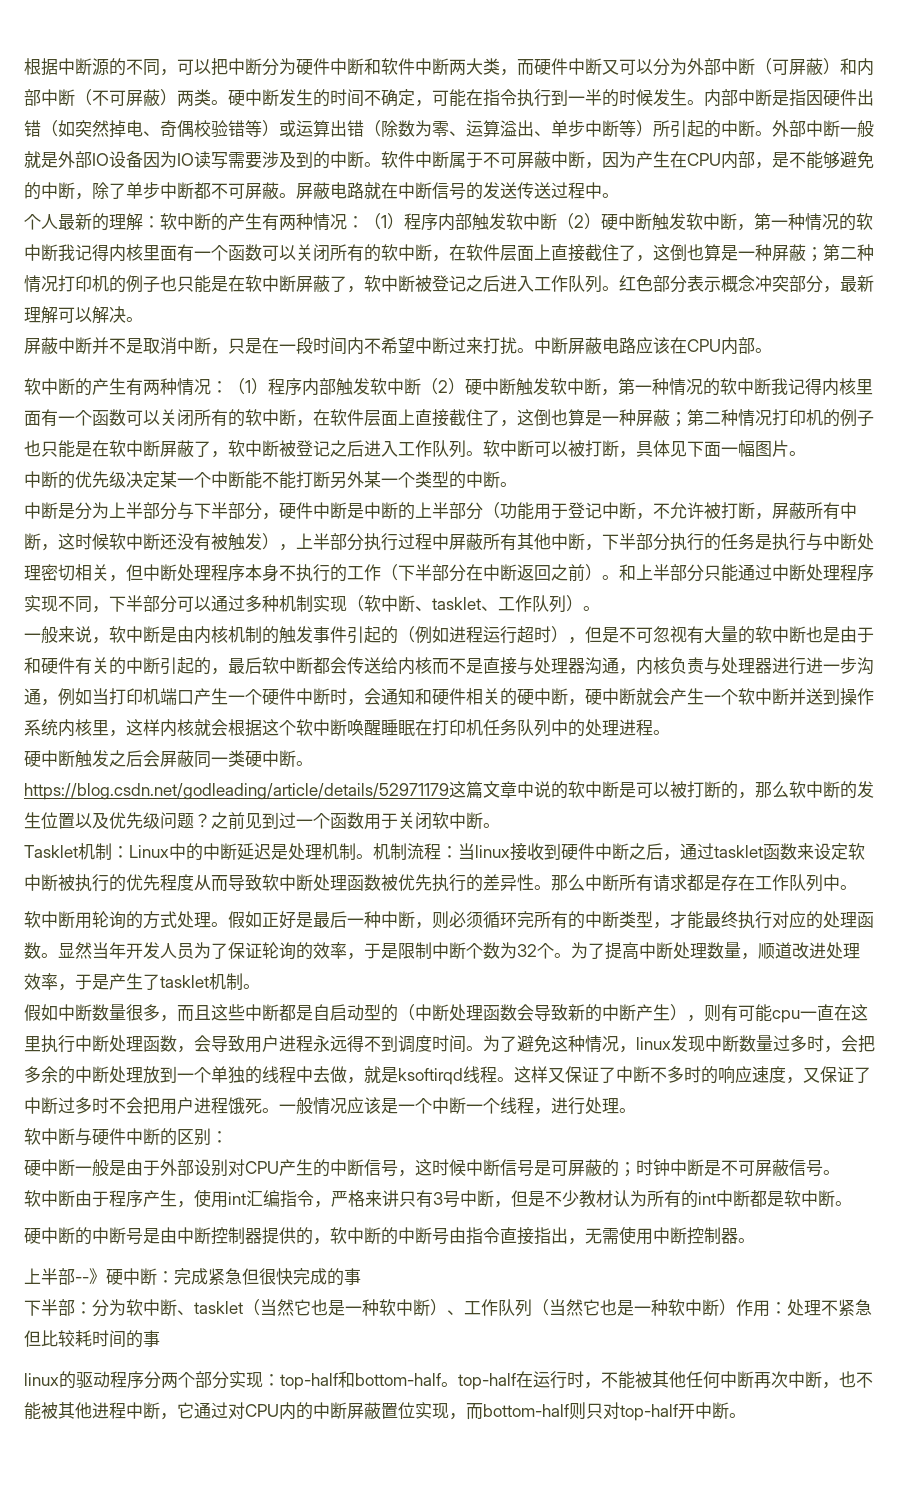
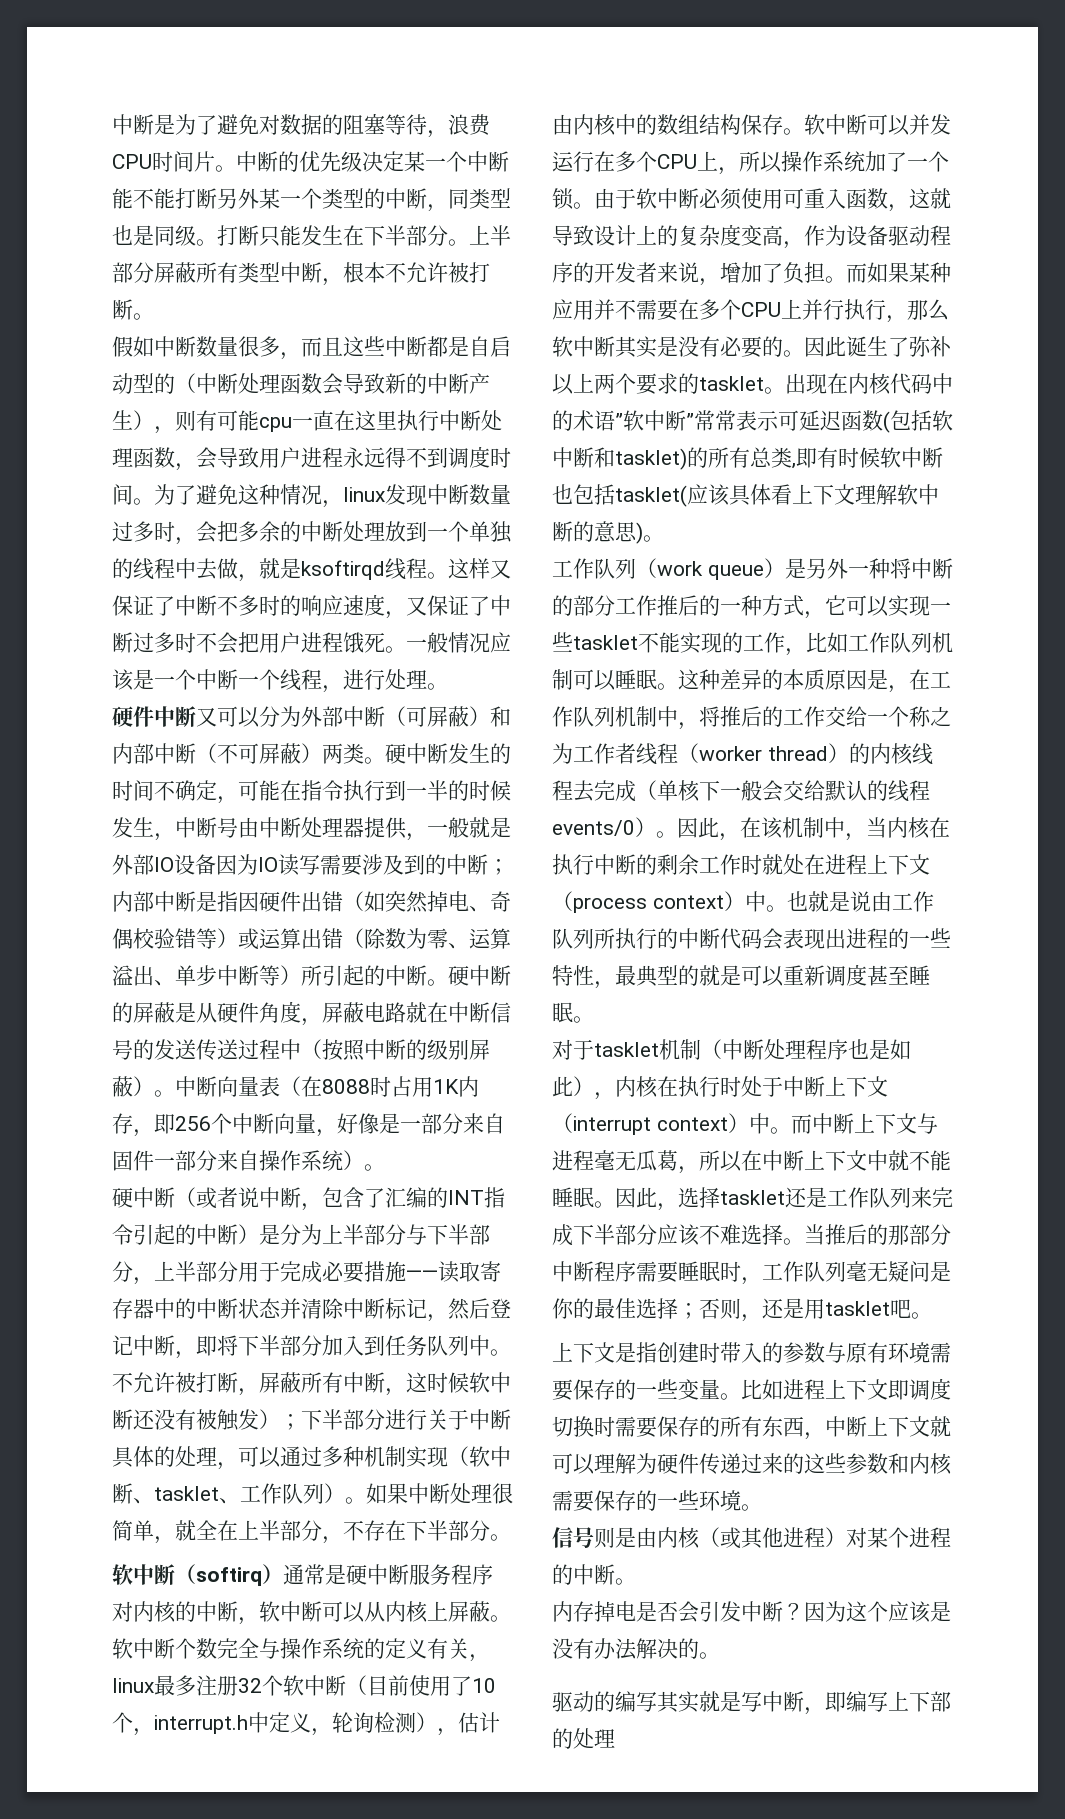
[24,58,874,76] [24,89,874,107] [24,120,874,138] [24,151,874,169] [24,182,619,200] [24,213,873,231] [24,244,874,262] [24,275,874,293] [24,306,143,324] [24,337,772,355] [24,378,873,396] [24,409,874,427] [24,440,772,458] 根据中断源的不同，可以把中断分为硬件中断和软件中断两大类，而硬件中断又可以分为外部中断（可屏蔽）和内部中断（不可屏蔽）两类。硬中断发生的时间不确定，可能在指令执行到一半的时候发生。内部中断是指因硬件出错（如突然掉电、奇偶校验错等）或运算出错（除数为零、运算溢出、单步中断等）所引起的中断。外部中断一般就是外部IO设备因为IO读写需要涉及到的中断。软件中断属于不可屏蔽中断，因为产生在CPU内部，是不能够避免的中断，除了单步中断都不可屏蔽。屏蔽电路就在中断信号的发送传送过程中。 // 个人最新的理解：软中断的产生有两种情况：（1）程序内部触发软中断（2）硬中断触发软中断，第一种情况的软中断我记得内核里面有一个函数可以关闭所有的软中断，在软件层面上直接截住了，这倒也算是一种屏蔽；第二种情况打印机的例子也只能是在软中断屏蔽了，软中断被登记之后进入工作队列。红色部分表示概念冲突部分，最新理解可以解决。 // 屏蔽中断并不是取消中断，只是在一段时间内不希望中断过来打扰。中断屏蔽电路应该在CPU内部。 // 软中断的产生有两种情况：（1）程序内部触发软中断（2）硬中断触发软中断，第一种情况的软中断我记得内核里面有一个函数可以关闭所有的软中断，在软件层面上直接截住了，这倒也算是一种屏蔽；第二种情况打印机的例子也只能是在软中断屏蔽了，软中断被登记之后进入工作队列。软中断可以被打断，具体见下面一幅图 -> [112,113,491,138] [112,151,194,172] 中断是为了避免对数据的阻塞等待，浪费CPU时间
(806, 453) // -> (236, 168) none
[500,482,517,487] [24,502,857,520] [24,533,874,551] [24,564,874,582] [24,595,600,613] [24,626,874,644] [24,657,874,675] [24,688,874,706] [24,719,670,737] [24,750,313,768] [24,781,874,800] [24,812,500,830] [24,843,865,861] [24,874,857,892] [24,911,874,929] [24,942,860,960] [24,973,243,991] 。 // 中断是分为上半部分与下半部分，硬件中断是中断的上半部分（功能用于登记中断，不允许被打断，屏蔽所有中断，这时候软中断还没有被触发），上半部分执行过程中屏蔽所有其他中断，下半部分执行的任务是执行与中断处理密切相关，但中断处理程序本身不执行的工作（下半部分在中断返回之前）。和上半部分只能通过中断处理程序实现不同，下半部分可以通过多种机制实现（软中断、tasklet、工作队列）。 // 一般来说，软中断是由内核机制的触发事件引起的（例如进程运行超时），但是不可忽视有大量的软中断也是由于和硬件有关的中断引起的，最后软中断都会传送给内核而不是直接与处理器沟通，内核负责与处理器进行进一步沟通，例如当打印机端口产生一个硬件中断时，会通知和硬件相关的硬中断，硬中断就会产生一个软中断并送到操作系统内核里，这样内核就会根据这个软中断唤醒睡眠在打印机任务队列中的处理进程。 // 硬中断触发之后会屏蔽同一类硬中断。 // https://blog.csdn.net/godleading/article/details/52971179这篇文章中说的软中断是可以被打断的，那么软中断的发生位置以及优先级问题？之前见到过一个函数用于关闭软中断。 // Tasklet机制：Linux中的中断延迟是处理机制。机制流程：当linux接收到硬件中断之后，通过tasklet函数来设定软中断被执行的优先程度从而导致软中断处理函数被优先执行的差异性。那么中断所有请求都是存在工作队列中。 // 软中断用轮询的方式处理。假如正好是最后一种中断，则必须循环完所有的中断类型，才能最终执行对应的处理函数。显然当年开发人员为了保证轮询的效率，于是限制中断个数为32个。为了提高中断处理数量，顺道改进处理效率，于是产生了tasklet机制 -> [427,188,511,212] [112,225,511,247] [112,262,490,286] [112,299,133,320] ，同类型也是同级。打断只能发生在下半部分。上半部分屏蔽所有类型中断，根本不允许被打断
[24,1128,228,1146] [24,1159,840,1177] [24,1189,852,1208] [24,1226,755,1245] [24,1268,361,1286] [24,1299,872,1317] [24,1330,160,1348] [24,1371,873,1390] [24,1402,746,1421] 软中断与硬件中断的区别： // 硬中断一般是由于外部设别对CPU产生的中断信号，这时候中断信号是可屏蔽的；时钟中断是不可屏蔽信号。 // 软中断由于程序产生，使用int汇编指令，严格来讲只有3号中断，但是不少教材认为所有的int中断都是软中断。 // 硬中断的中断号是由中断控制器提供的，软中断的中断号由指令直接指出，无需使用中断控制器。 // 上半部--》硬中断：完成紧急但很快完成的事 // 下半部：分为软中断、tasklet（当然它也是一种软中断）、工作队列（当然它也是一种软中断）作用：处理不紧急但比较耗时间的事 // linux的驱动程序分两个部分实现：top-half和bottom-half。top-half在运行时，不能被其他任何中断再次中断，也不能被其他进程中断，它通过对CPU内的中断屏蔽置位实现，而bottom-half则只对top-half开中断。 -> [112,706,511,728] [112,743,511,764] [112,780,511,804] [112,817,511,841] [112,854,509,876] [112,891,511,913] [112,928,511,950] [112,965,511,986] [112,1001,511,1026] [112,1039,490,1061] [112,1076,479,1097] [112,1113,505,1137] [112,1150,385,1171] [112,1187,505,1211] [112,1224,490,1245] [112,1261,501,1285] [112,1298,511,1322] [112,1335,511,1359] [112,1372,511,1396] [112,1409,511,1431] [112,1446,511,1470] [112,1483,513,1504] [112,1520,511,1544] [112,1564,493,1586] [112,1601,511,1625] [112,1638,490,1662] [112,1675,496,1696] [112,1712,500,1736] [552,114,951,136] [552,151,949,175] [552,188,951,212] [552,224,951,249] [552,262,951,286] [552,299,949,323] [552,336,951,358] [552,373,953,395] [552,410,953,433] [552,447,943,470] [552,484,939,507] [552,521,664,544] [552,558,953,580] [552,595,951,619] [552,632,953,656] [552,669,951,693] [552,706,951,730] [552,743,933,765] [552,780,930,802] [552,817,950,841] [552,854,930,875] [552,891,934,913] [552,928,951,950] [552,964,930,989] [552,1002,594,1023] [552,1039,911,1060] [552,1076,888,1100] [552,1113,938,1135] [552,1150,951,1174] [552,1187,953,1211] [552,1224,951,1246] [552,1261,951,1285] [552,1298,932,1322] [552,1342,951,1363] [552,1378,951,1401] [552,1416,951,1440] [552,1453,952,1475] [552,1490,762,1512] [552,1527,951,1549] [552,1564,636,1585] [552,1601,951,1623] [552,1638,720,1660] [552,1691,951,1715] [552,1728,615,1749] 硬件中断又可以分为外部中断（可屏蔽）和内部中断（不可屏蔽）两类。硬中断发生的时间不确定，可能在指令执行到一半的时候发生，中断号由中断处理器提供，一般就是外部IO设备因为IO读写需要涉及到的中断；内部中断是指因硬件出错（如突然掉电、奇偶校验错等）或运算出错（除数为零、运算溢出、单步中断等）所引起的中断。硬中断的屏蔽是从硬件角度，屏蔽电路就在中断信号的发送传送过程中（按照中断的级别屏蔽）。中断向量表（在8088时占用1K内存，即256个中断向量，好像是一部分来自固件一部分来自操作系统）。 // 硬中断（或者说中断，包含了汇编的INT指令引起的中断）是分为上半部分与下半部分，上半部分用于完成必要措施——读取寄存器中的中断状态并清除中断标记，然后登记中断，即将下半部分加入到任务队列中。不允许被打断，屏蔽所有中断，这时候软中断还没有被触发）；下半部分进行关于中断具体的处理，可以通过多种机制实现（软中断、tasklet、工作队列）。如果中断处理很简单，就全在上半部分，不存在下半部分。 // 软中断（softirq）通常是硬中断服务程序对内核的中断，软中断可以从内核上屏蔽。软中断个数完全与操作系统的定义有关，linux最多注册32个软中断（目前使用了10个，interrupt.h中定义，轮询检测），估计由内核中的数组结构保存。软中断可以并发运行在多个CPU上，所以操作系统加了一个锁。由于软中断必须使用可重入函数，这就导致设计上的复杂度变高，作为设备驱动程序的开发者来说，增加了负担。而如果某种应用并不需要在多个CPU上并行执行，那么软中断其实是没有必要的。因此诞生了弥补以上两个要求的tasklet。出现在内核代码中的术语”软中断”常常表示可延迟函数(包括软中断和tasklet)的所有总类,即有时候软中断也包括tasklet(应该具体看上下文理解软中断的意思)。 // 工作队列（work queue）是另外一种将中断的部分工作推后的一种方式，它可以实现一些tasklet不能实现的工作，比如工作队列机制可以睡眠。这种差异的本质原因是，在工作队列机制中，将推后的工作交给一个称之为工作者线程（worker thread）的内核线程去完成（单核下一般会交给默认的线程events/0）。因此，在该机制中，当内核在执行中断的剩余工作时就处在进程上下文（process context）中。也就是说由工作队列所执行的中断代码会表现出进程的一些特性，最典型的就是可以重新调度甚至睡眠。 // 对于tasklet机制（中断处理程序也是如此），内核在执行时处于中断上下文（interrupt context）中。而中断上下文与进程毫无瓜葛，所以在中断上下文中就不能睡眠。因此，选择tasklet还是工作队列来完成下半部分应该不难选择。当推后的那部分中断程序需要睡眠时，工作队列毫无疑问是你的最佳选择；否则，还是用tasklet吧。 // 上下文是指创建时带入的参数与原有环境需要保存的一些变量。比如进程上下文即调度切换时需要保存的所有东西，中断上下文就可以理解为硬件传递过来的这些参数和内核需要保存的一些环境。 // 信号则是由内核（或其他进程）对某个进程的中断。 // 内存掉电是否会引发中断？因为这个应该是没有办法解决的。 // 驱动的编写其实就是写中断，即编写上下部的处理

